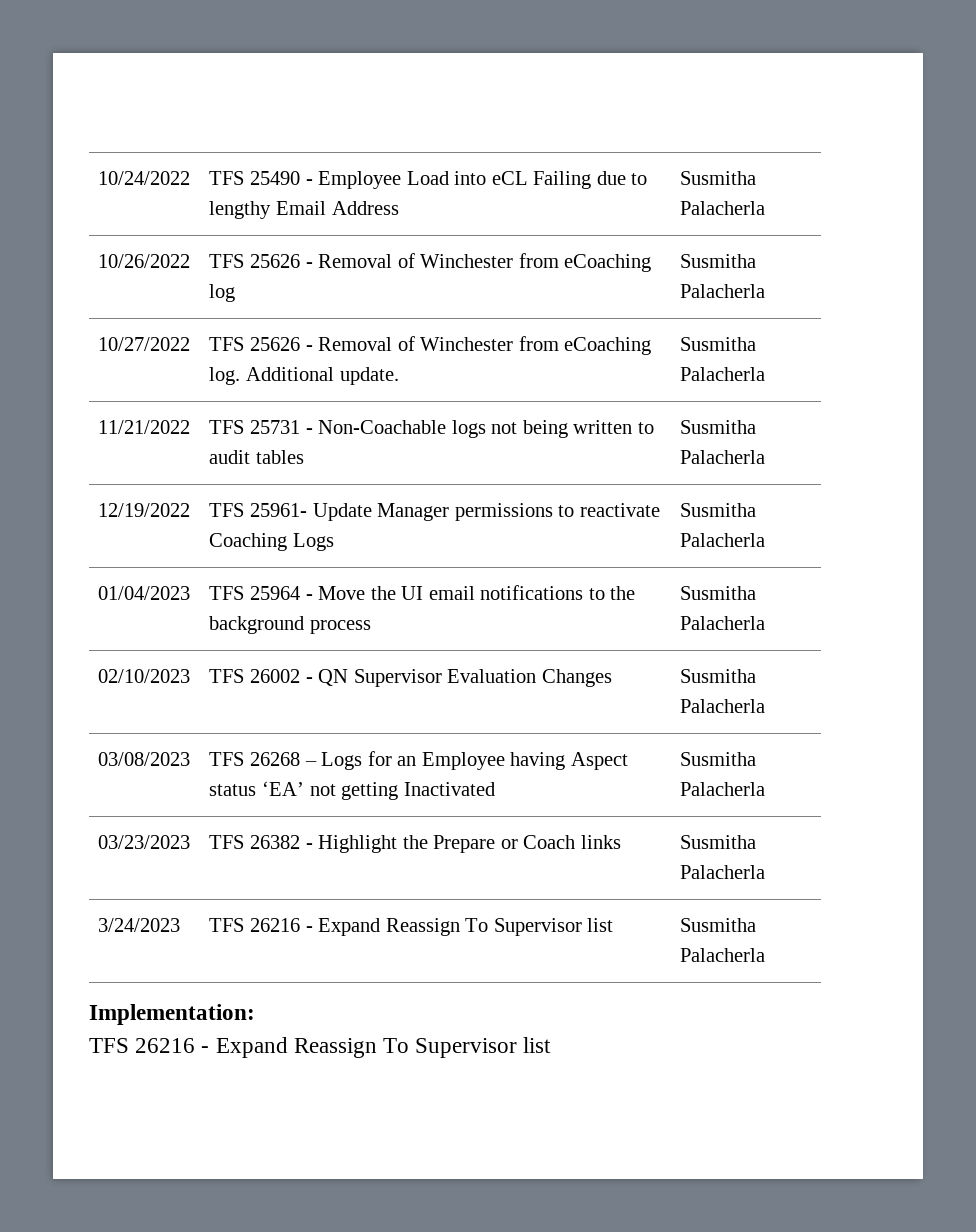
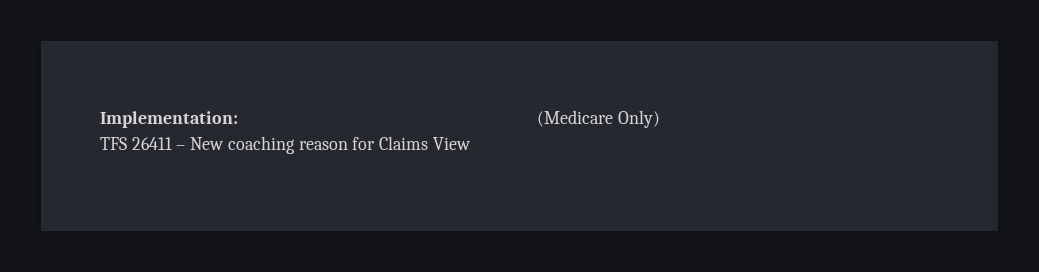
[98,171,191,185] [209,171,648,189] [209,201,399,219] [680,171,757,185] [680,201,766,215] [98,254,191,268] [209,253,652,272] [209,284,236,302] [680,254,757,268] [680,284,766,298] [98,337,191,351] [209,336,652,355] [209,367,399,385] [680,337,757,351] [680,367,766,381] [98,420,191,434] [209,420,654,438] [209,450,304,464] [680,420,757,434] [680,450,766,464] [98,503,191,517] [209,503,660,521] [209,533,334,551] [680,503,757,517] [680,533,766,547] [98,586,191,600] [209,585,636,600] [209,616,371,634] [680,586,757,600] [680,616,766,630] [98,669,191,683] [209,669,612,687] [680,669,757,683] [680,699,766,713] [98,752,191,766] [209,751,628,770] [209,781,495,800] [680,752,757,766] [680,782,766,796] [98,835,191,849] [209,835,621,853] [680,835,757,849] [680,865,766,879] [98,918,181,932] [209,918,614,936] [680,918,757,932] [680,948,766,962] [89,1004,255,1025] [89,1037,552,1058] 10/24/2022 | TFS 25490 - Employee Load into eCL Failing due to lengthy Email Address | Susmitha Palacherla // 10/26/2022 | TFS 25626 - Removal of Winchester from eCoaching log | Susmitha Palacherla // 10/27/2022 | TFS 25626 - Removal of Winchester from eCoaching log. Additional update. | Susmitha Palacherla // 11/21/2022 | TFS 25731 - Non-Coachable logs not being written to audit tables | Susmitha Palacherla // 12/19/2022 | TFS 25961- Update Manager permissions to reactivate Coaching Logs | Susmitha Palacherla // 01/04/2023 | TFS 25964 - Move the UI email notifications to the background process | Susmitha Palacherla // 02/10/2023 | TFS 26002 - QN Supervisor Evaluation Changes | Susmitha Palacherla // 03/08/2023 | TFS 26268 – Logs for an Employee having Aspect status ‘EA’ not getting Inactivated | Susmitha Palacherla // 03/23/2023 | TFS 26382 - Highlight the Prepare or Coach links | Susmitha Palacherla // 3/24/2023 | TFS 26216 - Expand Reassign To Supervisor list | Susmitha Palacherla // Implementation: // TFS 26216 - Expand Reassign To Supervisor list -> [100,111,238,128] [100,136,471,154] [537,110,660,128] Implementation: // TFS 26411 – New coaching reason for Claims View (Medicare Only)

